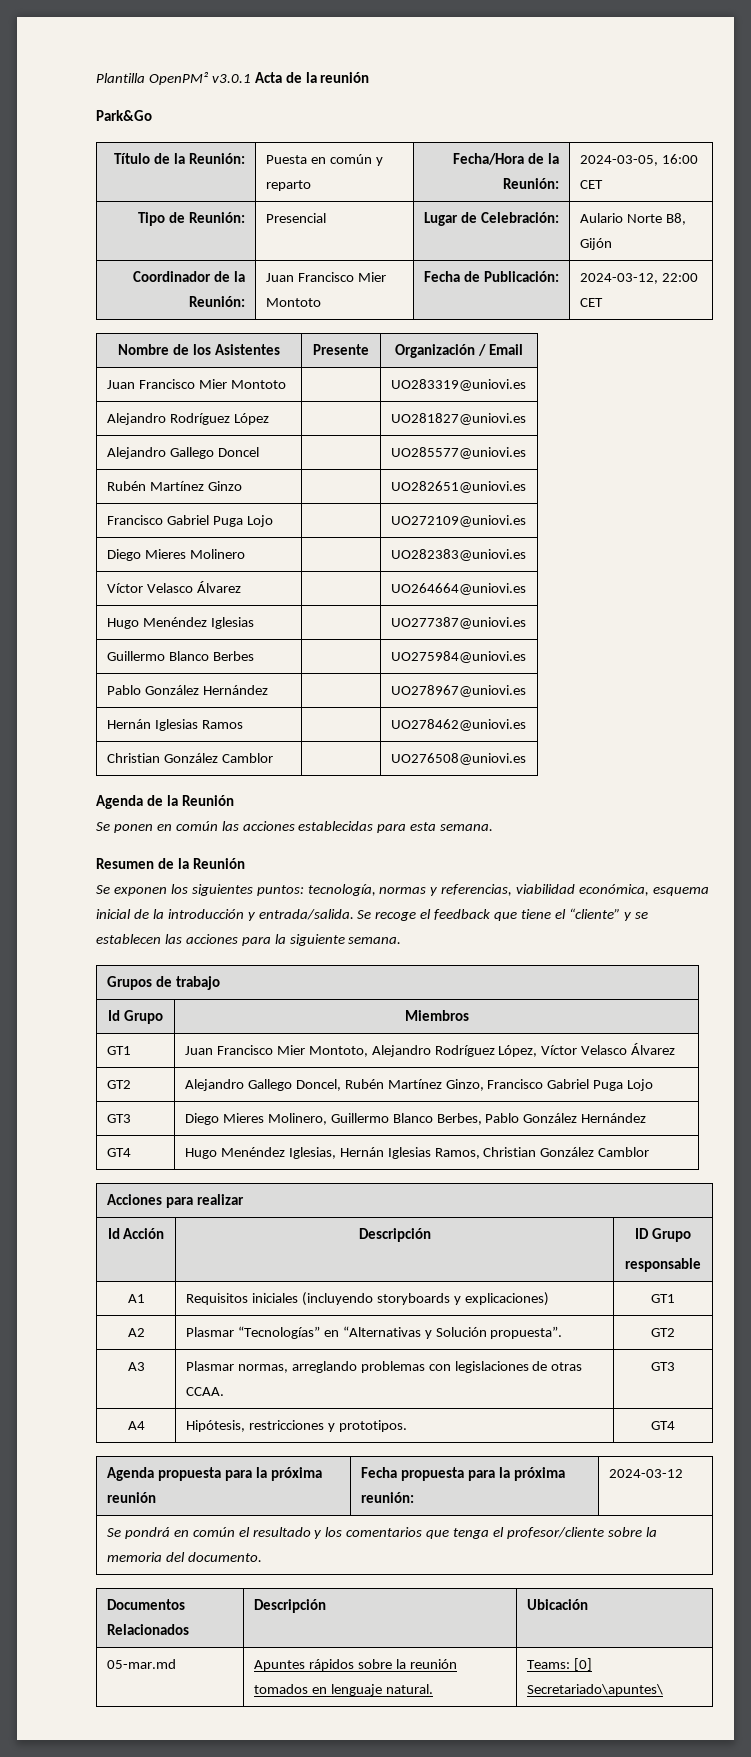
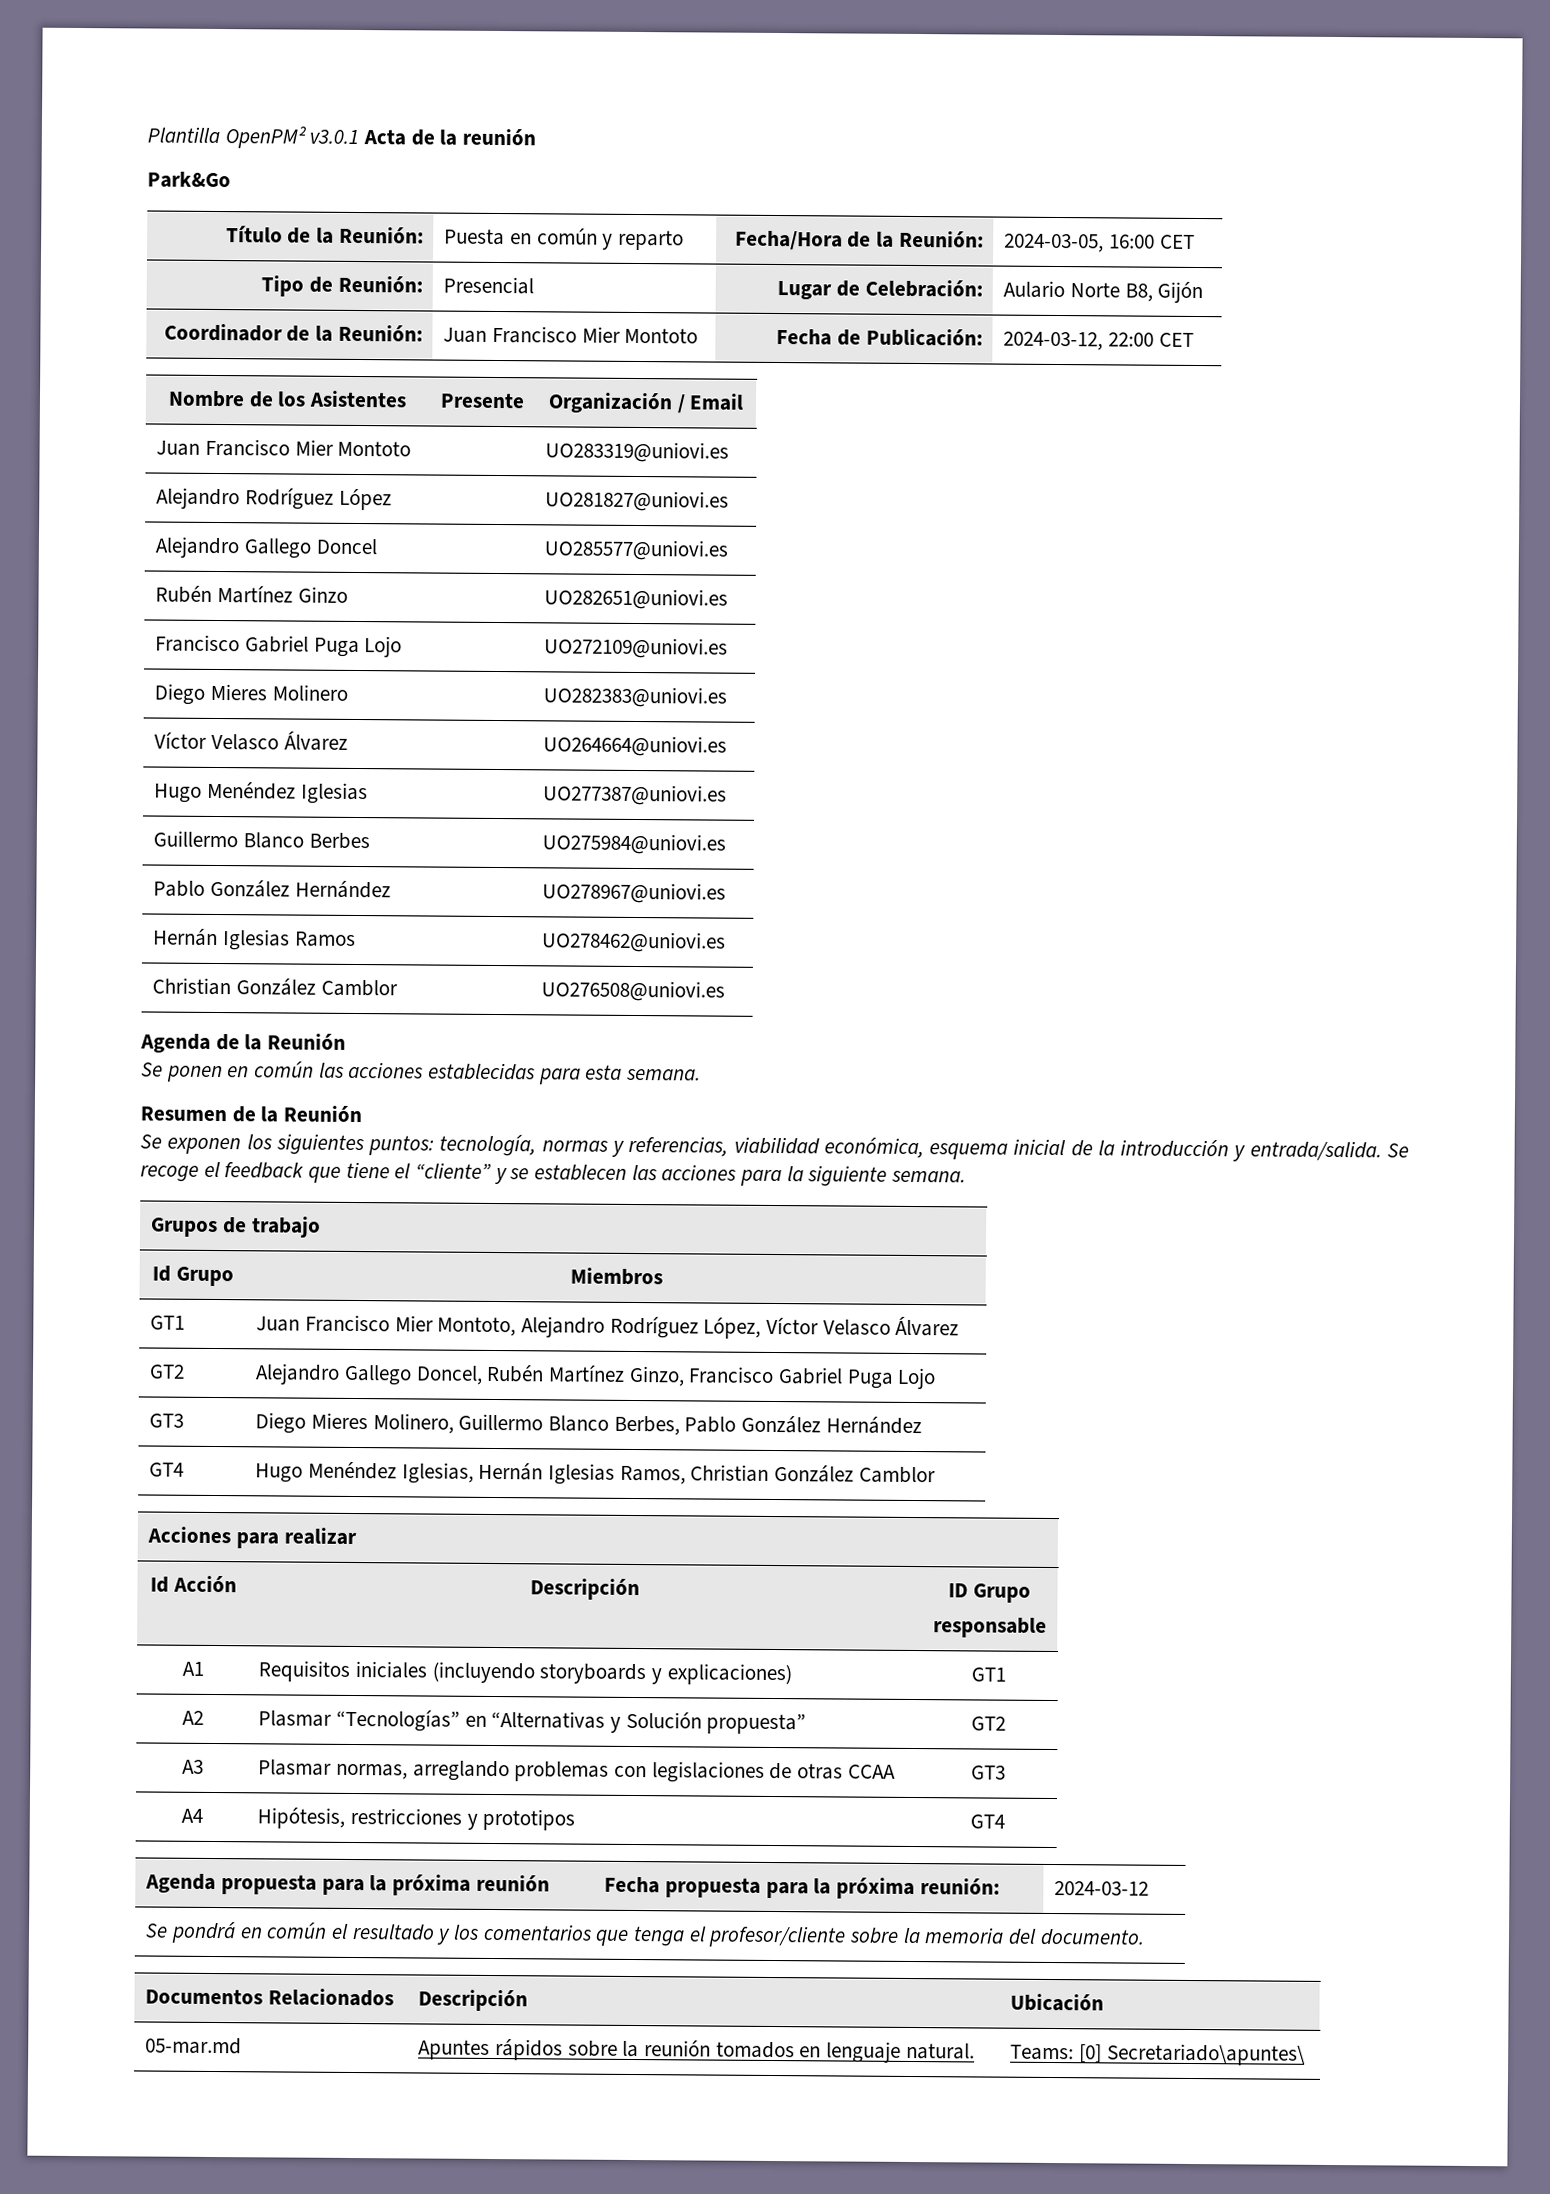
[490,1326,563,1339] propuesta”. -> [706,1713,807,1735] propuesta”
[185,1387,224,1396] CCAA. -> [847,1764,896,1779] CCAA
[338,1420,407,1432] prototipos. -> [482,1808,576,1831] prototipos

